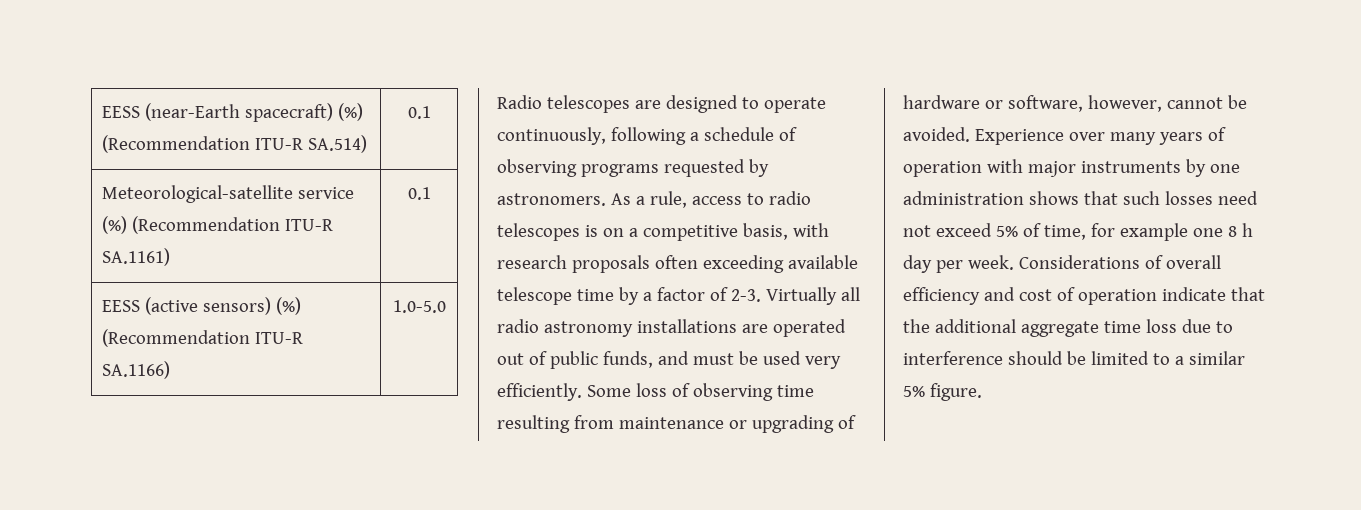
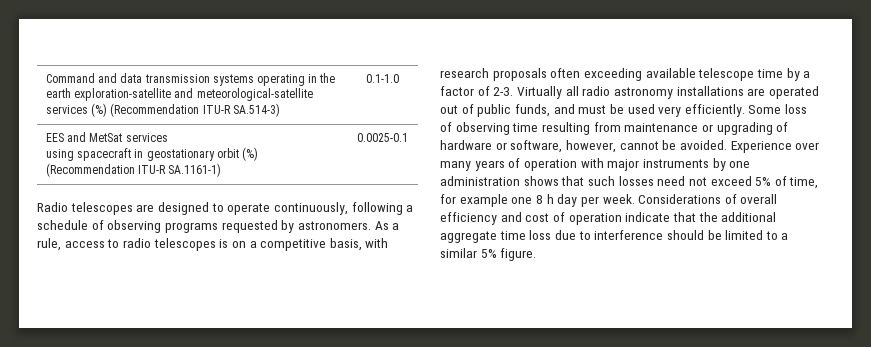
[102,103,364,122] [102,135,368,153] [407,106,431,119] [102,185,355,203] [102,216,334,234] [102,248,171,266] [407,187,431,200] [102,297,302,315] [102,329,304,347] [102,361,171,379] [392,300,446,313] EESS (near-Earth spacecraft) (%) (Recommendation ITU-R SA.514) | 0.1 // Meteorological-satellite service (%) (Recommendation ITU-R SA.1161) | 0.1 // EESS (active sensors) (%) (Recommendation ITU-R SA.1166) | 1.0-5.0 -> [45,73,336,86] [45,88,313,101] [45,103,280,117] [366,74,399,83] [45,132,168,142] [45,147,259,161] [45,163,222,177] [357,133,408,142] Command and data transmission systems operating in the earth exploration-satellite and meteorological-satellite services (%) (Recommendation ITU-R SA.514-3) | 0.1-1.0 // EES and MetSat services // using spacecraft in geostationary orbit (%) (Recommendation ITU-R SA.1161-1) | 0.0025-0.1

